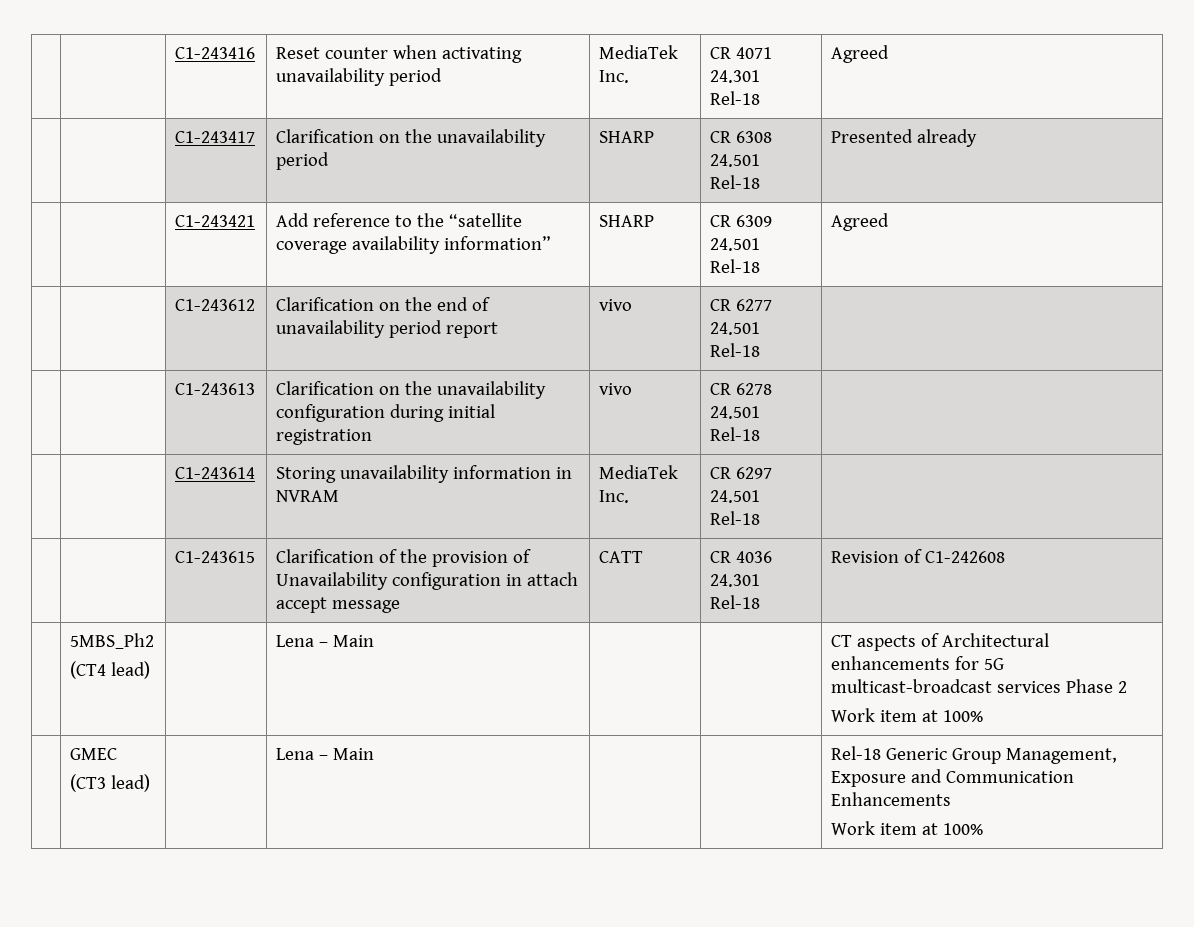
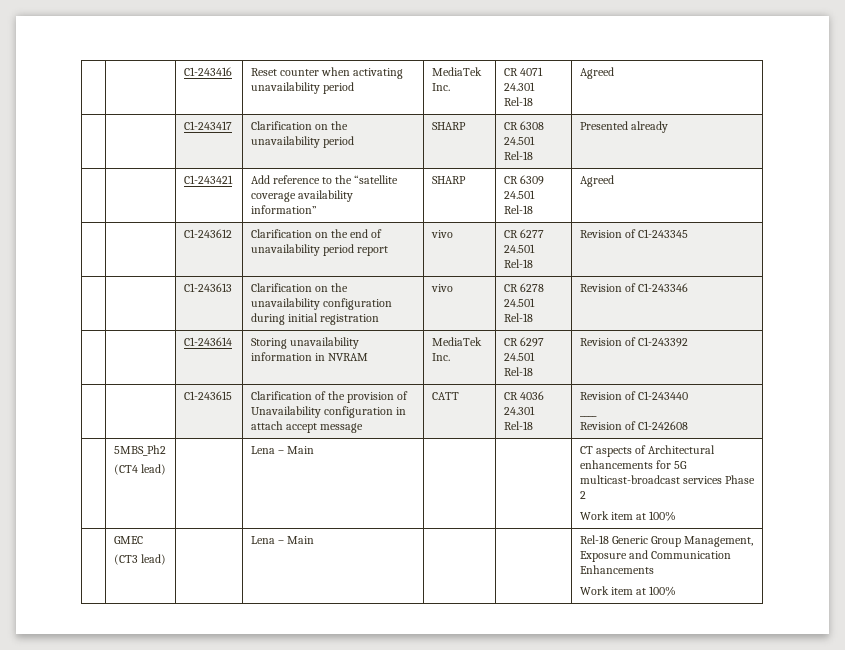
(761, 350) none -> [579,229,688,238] Revision of C1-243345
(761, 434) none -> [579,283,688,292] Revision of C1-243346
(761, 518) none -> [579,337,688,347] Revision of C1-243392
(923, 556) none -> [637,391,688,400] [579,415,597,417] [579,421,636,430] C1-243440 // ____ // Revision of

